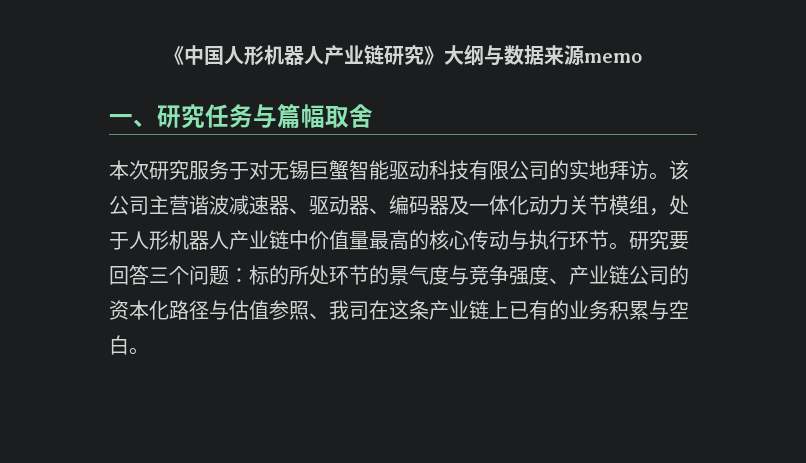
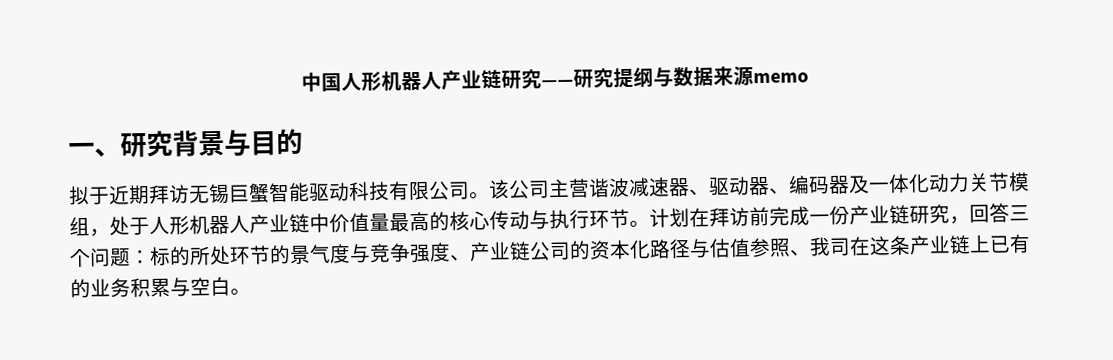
[164,46,184,65] 《 -> (301, 82) none
[424,45,464,65] 》大 -> [541,67,634,89] ——研究提
[205,104,373,128] [109,160,269,180] 任务与篇幅取舍 // 本次研究服务于对 -> [172,128,303,157] [69,184,190,206] 背景与目的 // 拟于近期拜访
[549,160,649,180] 的实地拜访 -> (470, 190) none
[629,230,689,250] 研究要 -> [649,204,970,228] 计划在拜访前完成一份产业链研究，

